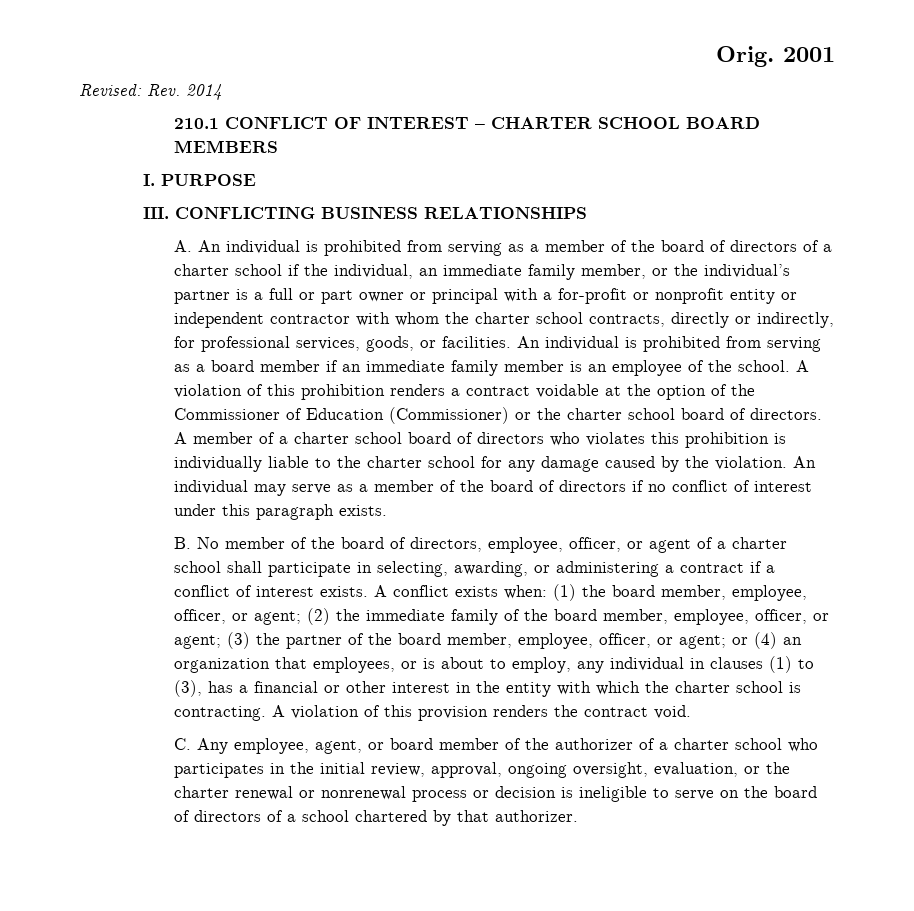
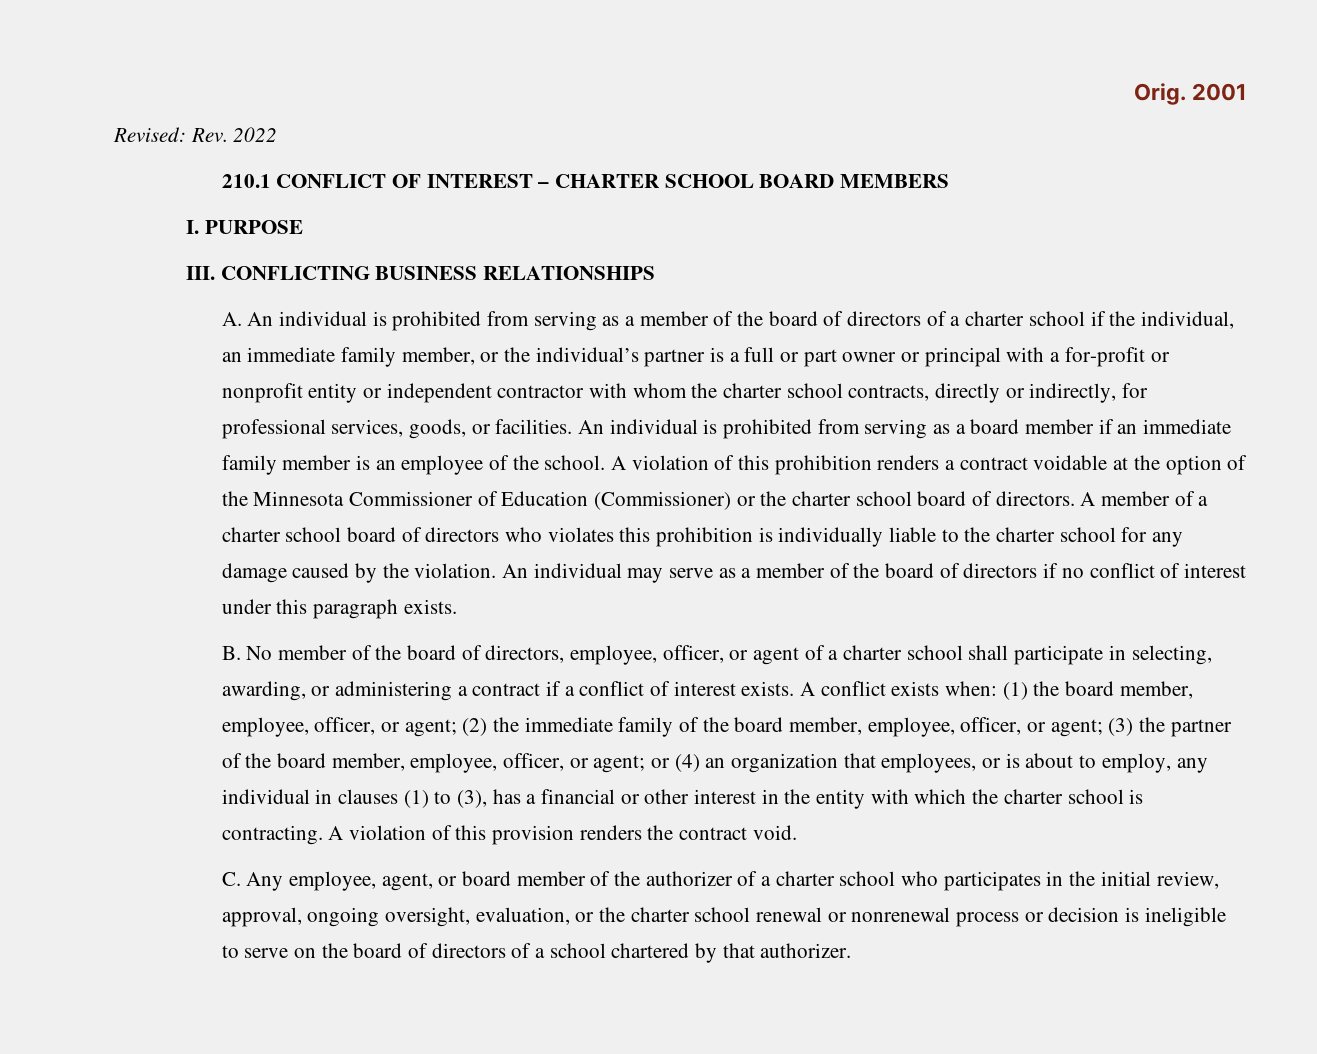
[186,84,222,100] 2014 -> [233,127,278,142] 2022
(756, 390) none -> [253,491,345,506] Minnesota
(230, 792) none -> [694,907,751,922] school

